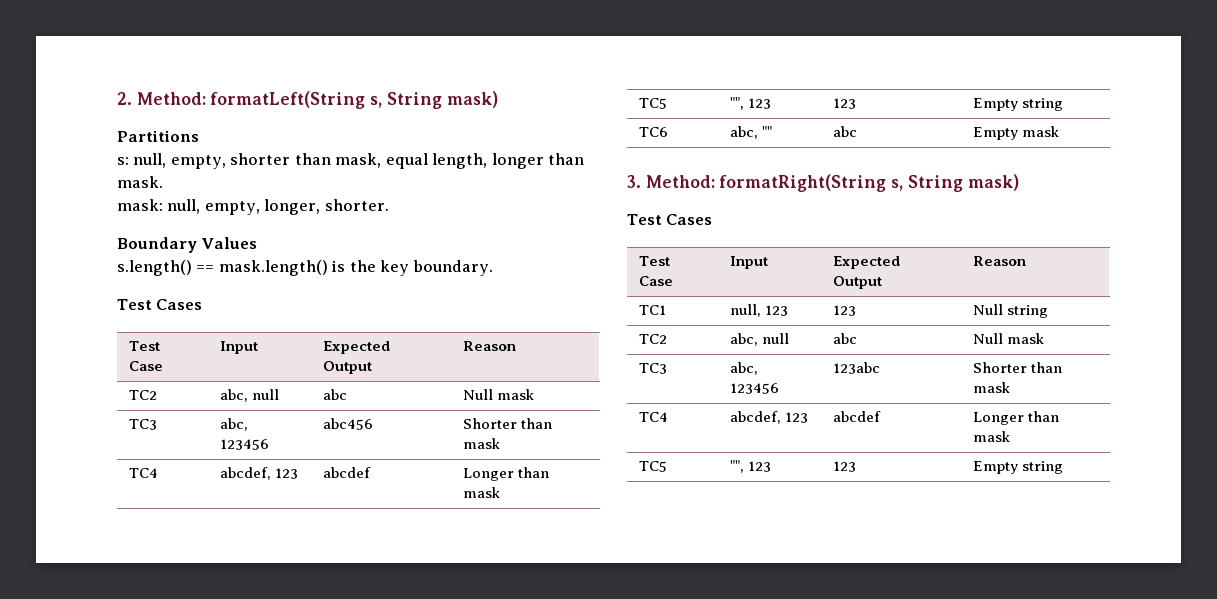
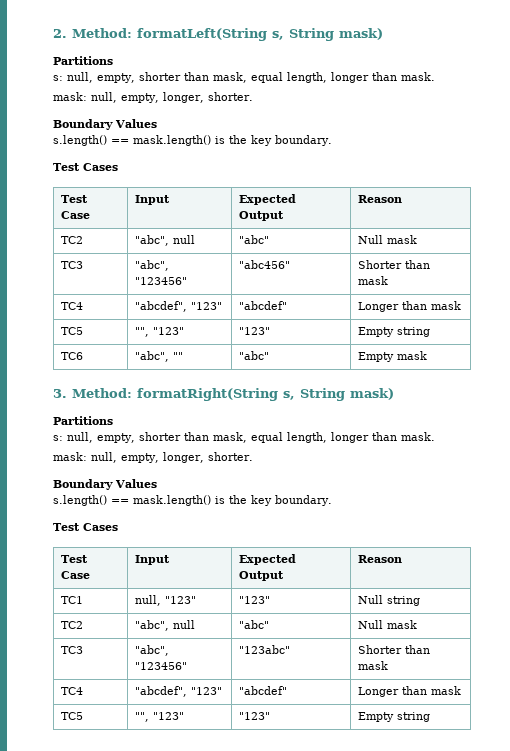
[220,389,280,402] [323,389,348,400] [463,389,535,400] [129,419,158,430] [220,418,249,431] [220,439,270,450] [323,418,374,430] [463,418,553,429] [463,438,501,449] [129,468,159,478] [220,467,299,480] [323,467,372,478] [463,467,550,481] [463,487,501,498] [639,98,668,109] [730,97,772,110] [833,98,857,109] abc, null | abc | Null mask // TC3 | abc, 123456 | abc456 | Shorter than mask // TC4 | abcdef, 123 | abcdef | Longer than mask // TC5 | "", 123 | 123 -> [135,235,196,246] [239,235,270,244] [358,235,418,244] [61,261,84,269] [135,260,170,271] [135,277,188,285] [239,260,291,269] [358,260,431,269] [358,276,389,285] [61,302,84,310] [135,301,223,312] [239,301,288,310] [358,301,462,312] [61,327,84,335] [135,327,185,337] [239,327,271,335] "abc", null | "abc" | Null mask // TC3 | "abc", "123456" | "abc456" | Shorter than mask // TC4 | "abcdef", "123" | "abcdef" | Longer than mask // TC5 | "", "123" | "123"
[730,126,759,139] abc, -> [135,351,170,362] "abc",
[833,126,858,137] abc -> [239,351,270,360] "abc"
(1019, 182) none -> [53,416,113,425] [53,432,435,443] [53,452,253,463] [53,479,157,490] [53,495,332,506] // Partitions // s: null, empty, shorter than mask, equal length, longer than mask. // mask: null, empty, longer, shorter. // Boundary Values // s.length() == mask.length() is the key boundary.
[765,305,789,316] [833,305,857,316] 123 | 123 -> [165,596,197,604] [239,596,271,604] "123" | "123"
[730,333,790,346] [833,333,858,344] [973,333,1045,344] [639,363,668,374] [730,362,759,375] [730,383,780,394] [833,362,881,374] [973,362,1063,373] [973,382,1011,393] [639,412,669,422] [730,411,809,424] [833,411,882,422] [973,411,1060,425] [973,431,1011,442] [639,461,668,472] [730,460,772,473] [833,461,857,472] abc, null | abc | Null mask // TC3 | abc, 123456 | 123abc | Shorter than mask // TC4 | abcdef, 123 | abcdef | Longer than mask // TC5 | "", 123 | 123 -> [135,620,196,631] [239,620,270,629] [358,620,418,629] [61,646,84,654] [135,645,170,656] [135,662,188,670] [239,645,291,654] [358,645,431,654] [358,661,389,670] [61,687,84,695] [135,686,223,697] [239,686,288,695] [358,686,462,697] [61,712,84,720] [135,712,185,722] [239,712,271,720] "abc", null | "abc" | Null mask // TC3 | "abc", "123456" | "123abc" | Shorter than mask // TC4 | "abcdef", "123" | "abcdef" | Longer than mask // TC5 | "", "123" | "123"

